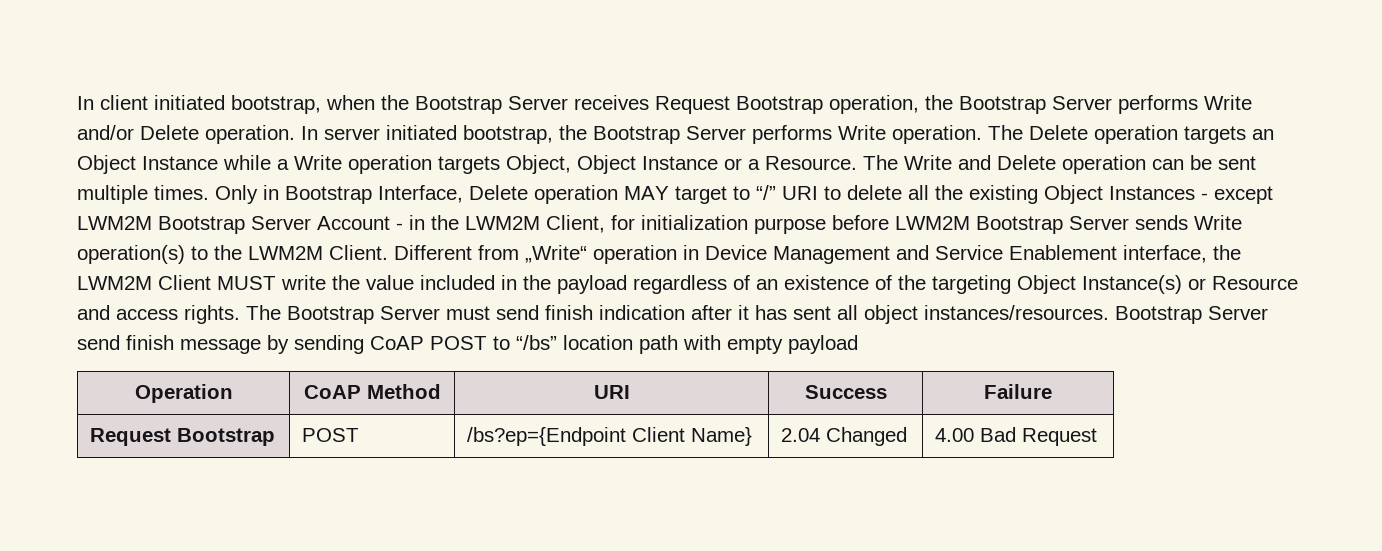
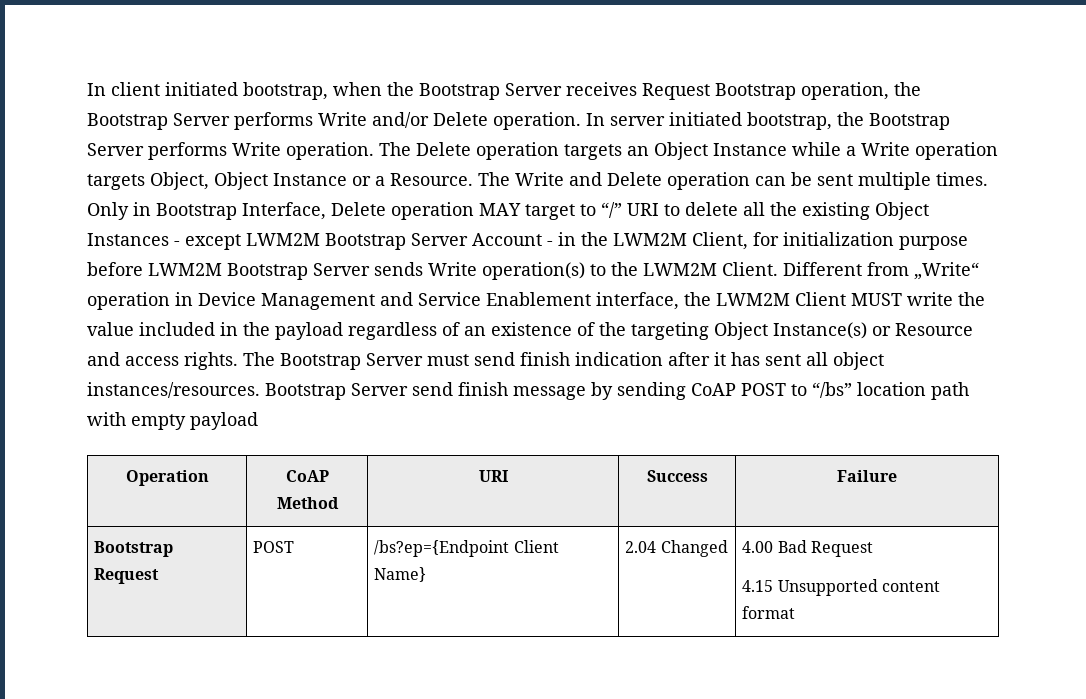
[89,428,275,446] Request Bootstrap -> [94,541,174,557] [94,568,160,584] Bootstrap Request
(1097, 437) none -> [742,579,940,596] [742,606,796,619] // 4.15 Unsupported content format

